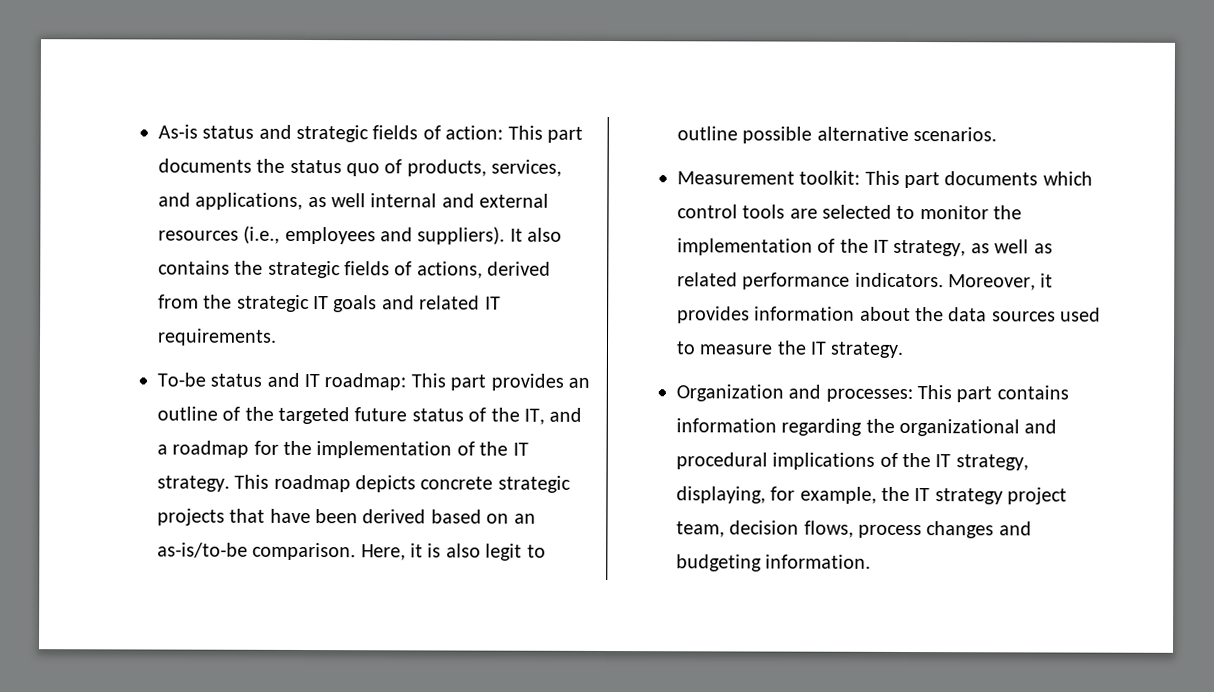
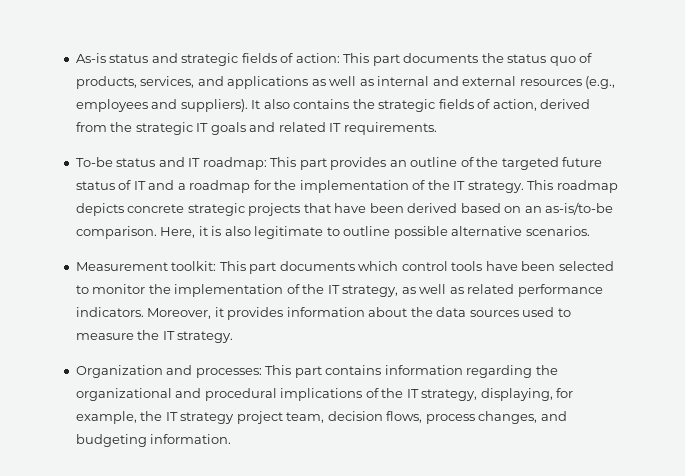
[195,192,366,210] applications, as well -> [227,76,374,89] applications as well as
[243,225,281,244] (i.e., -> [585,76,616,89] (e.g.,
[416,261,483,279] actions, -> [492,99,537,111] action,
[490,407,545,425] the IT, -> [133,181,146,190] IT
[485,543,523,561] legit -> [254,226,324,239] legitimate
[789,208,818,219] are -> [485,261,556,271] have been
[926,521,995,539] changes -> [478,411,538,424] changes,

